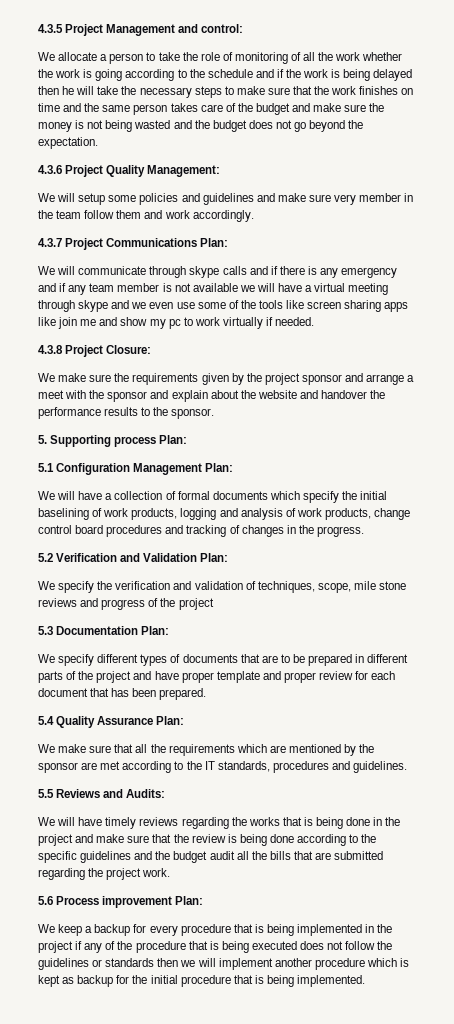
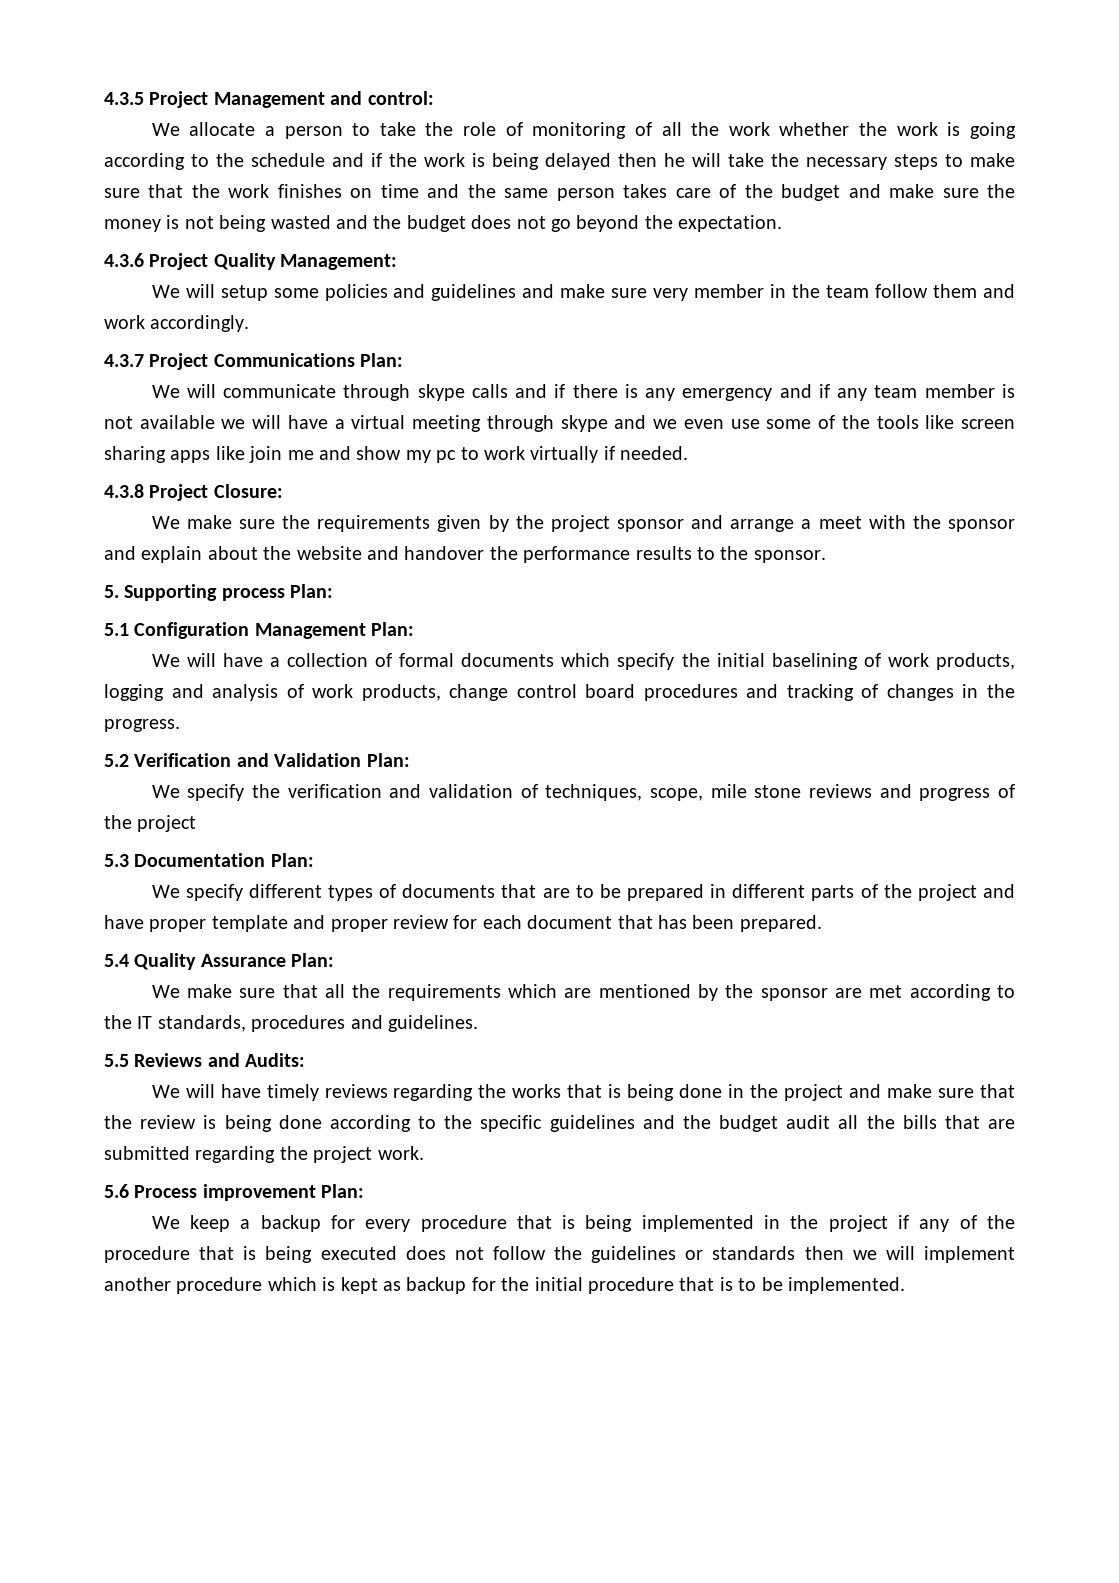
[266,975,294,987] being -> [738,1277,783,1291] to be

